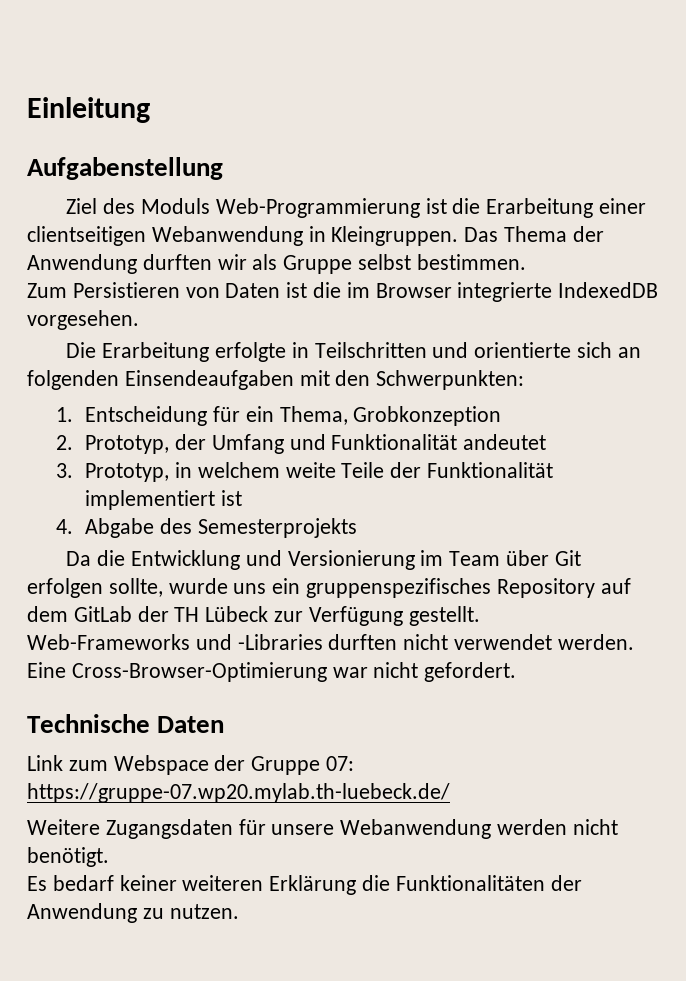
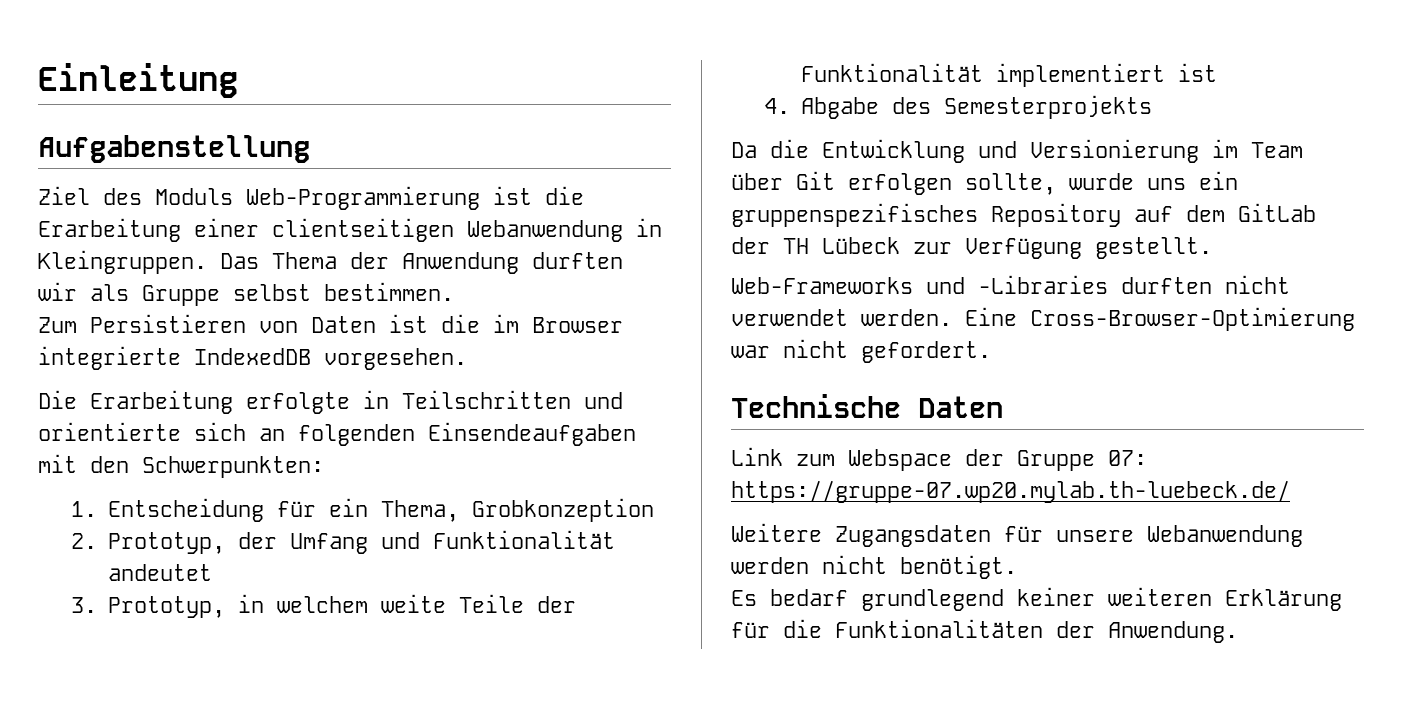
(114, 883) none -> [861,589,1004,611] grundlegend
(357, 885) none -> [731,622,770,638] für
[27,903,239,923] Anwendung zu nutzen. -> [1108,621,1238,643] Anwendung.

